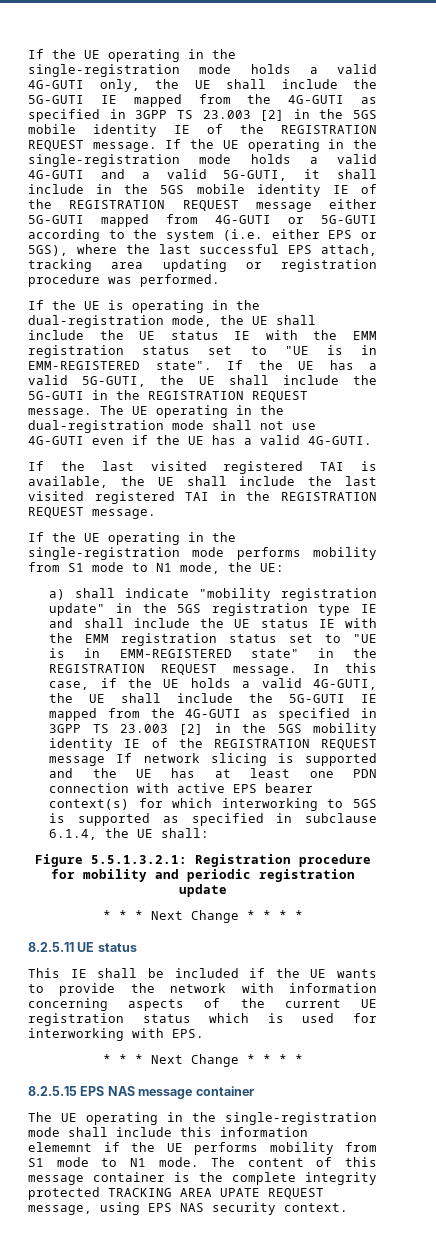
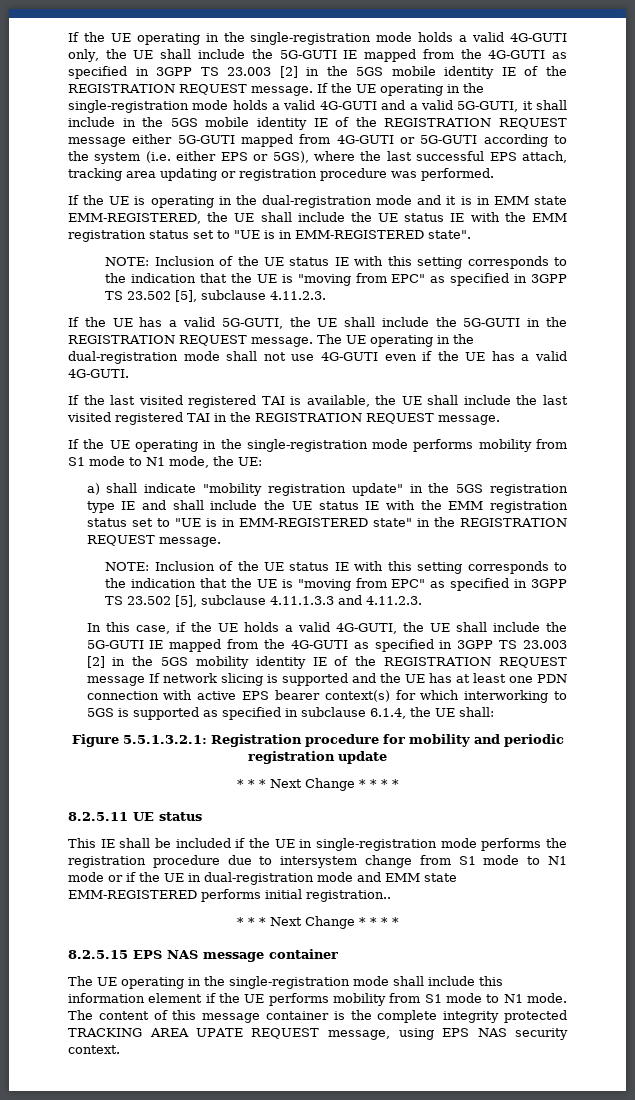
[172,315,212,327] mode, -> [376,195,568,205] [68,213,201,224] mode and it is in EMM state EMM-REGISTERED,
(212, 365) none -> [105,256,567,269] [105,273,567,286] [105,290,327,302] // NOTE: Inclusion of the UE status IE with this setting corresponds to the indication that the UE is "moving from EPC" as specified in 3GPP TS 23.502 [5], subclause 4.11.2.3. //
(298, 671) none -> [105,561,567,574] [105,578,567,591] [105,595,423,607] // NOTE: Inclusion of the UE status IE with this setting corresponds to the indication that the UE is "moving from EPC" as specified in 3GPP TS 23.502 [5], subclause 4.11.1.3.3 and 4.11.2.3. //
[337,969,377,978] [28,983,377,996] [28,998,377,1011] [28,1013,377,1026] [28,1028,204,1041] wants to provide the network with information concerning aspects of the current UE registration status which is used for interworking with EPS. -> [299,838,567,851] [68,855,568,868] [68,872,457,885] [68,889,391,902] in single-registration mode performs the registration procedure due to intersystem change from S1 mode to N1 mode or if the UE in dual-registration mode and EMM state EMM-REGISTERED performs initial registration..
[28,1142,92,1152] elememnt -> [148,993,203,1003] element

